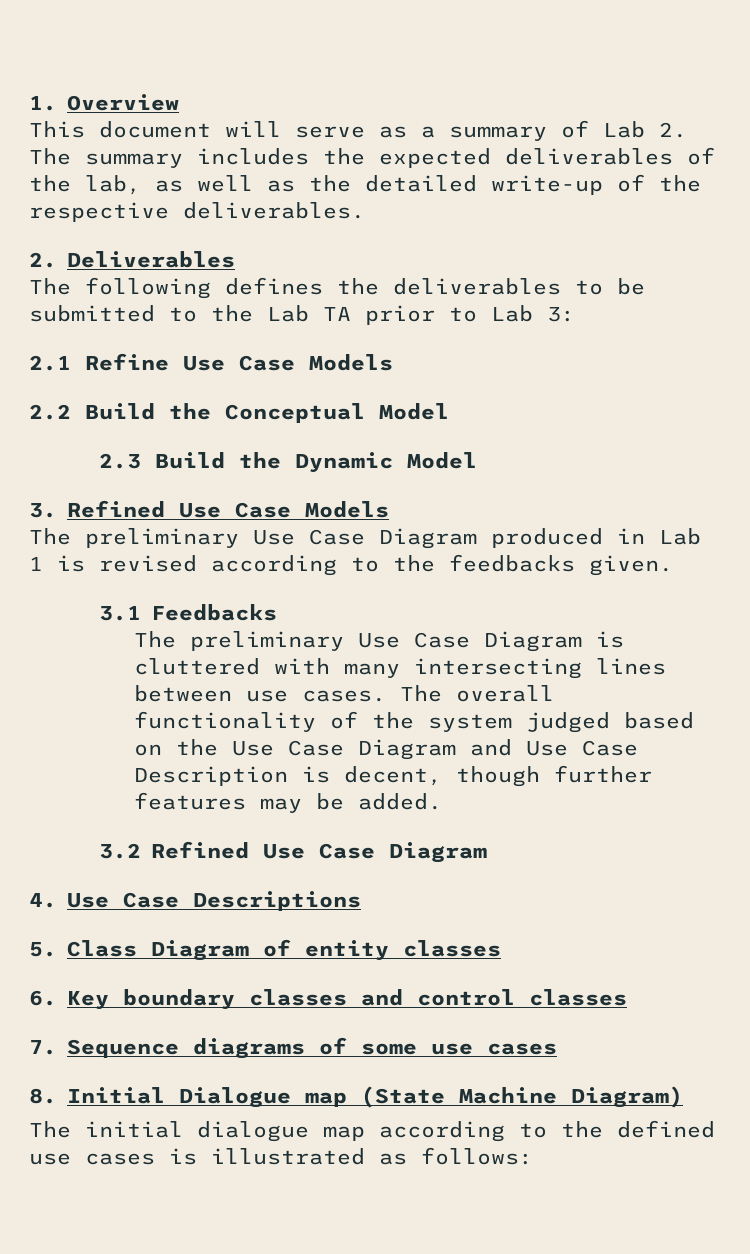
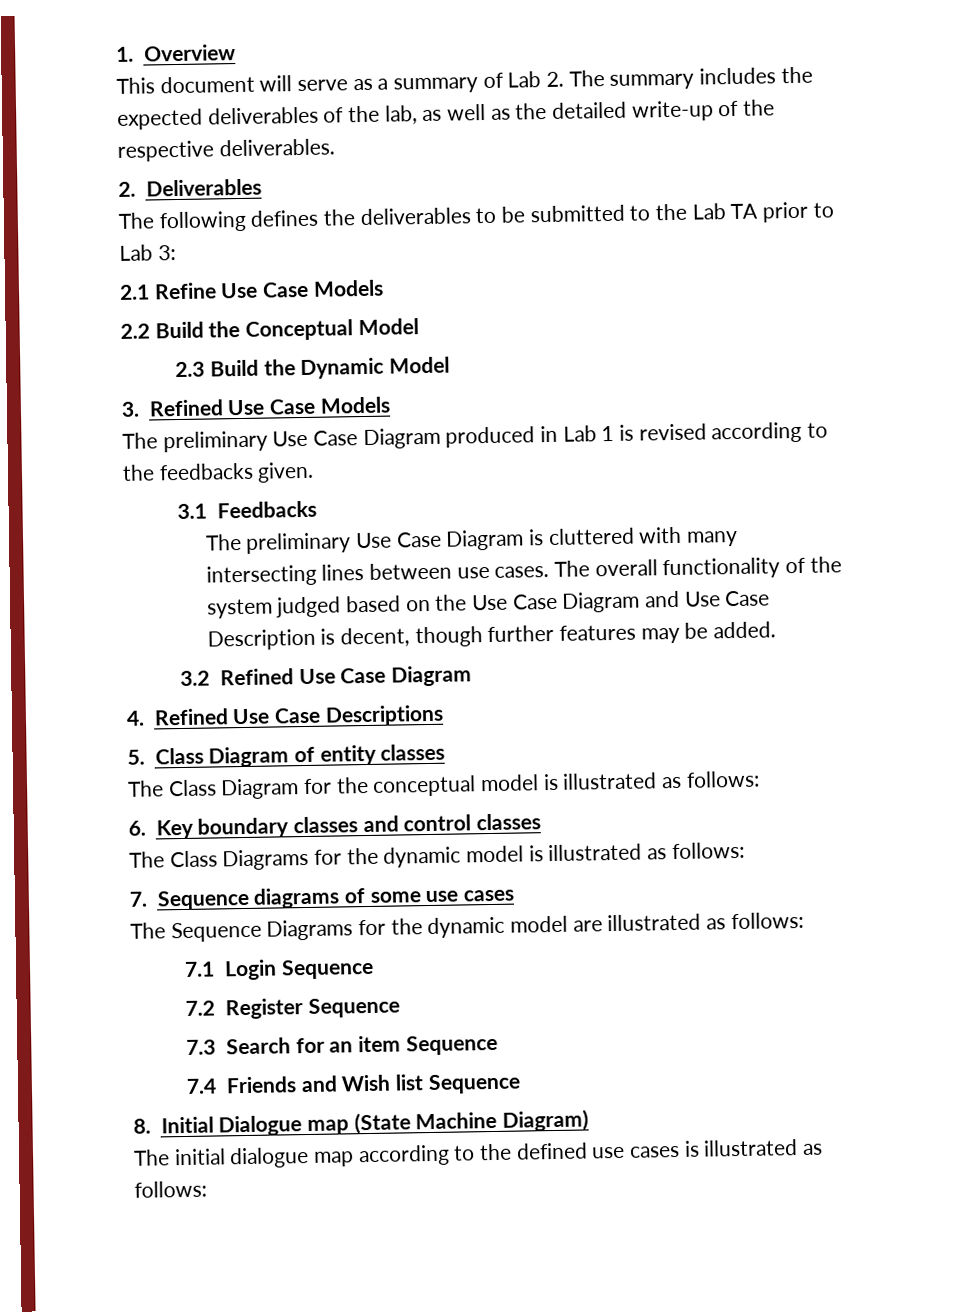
(57, 900) none -> [153,708,229,726] Refined
(501, 948) none -> [127,770,760,800] // The Class Diagram for the conceptual model is illustrated as follows:
(627, 997) none -> [129,841,745,871] // The Class Diagrams for the dynamic model is illustrated as follows:
(557, 1049) none -> [130,911,804,943] [184,958,374,981] [185,997,400,1020] [186,1034,498,1056] [186,1073,521,1095] // The Sequence Diagrams for the dynamic model are illustrated as follows: // 7.1 Login Sequence // 7.2 Register Sequence // 7.3 Search for an item Sequence // 7.4 Friends and Wish list Sequence

